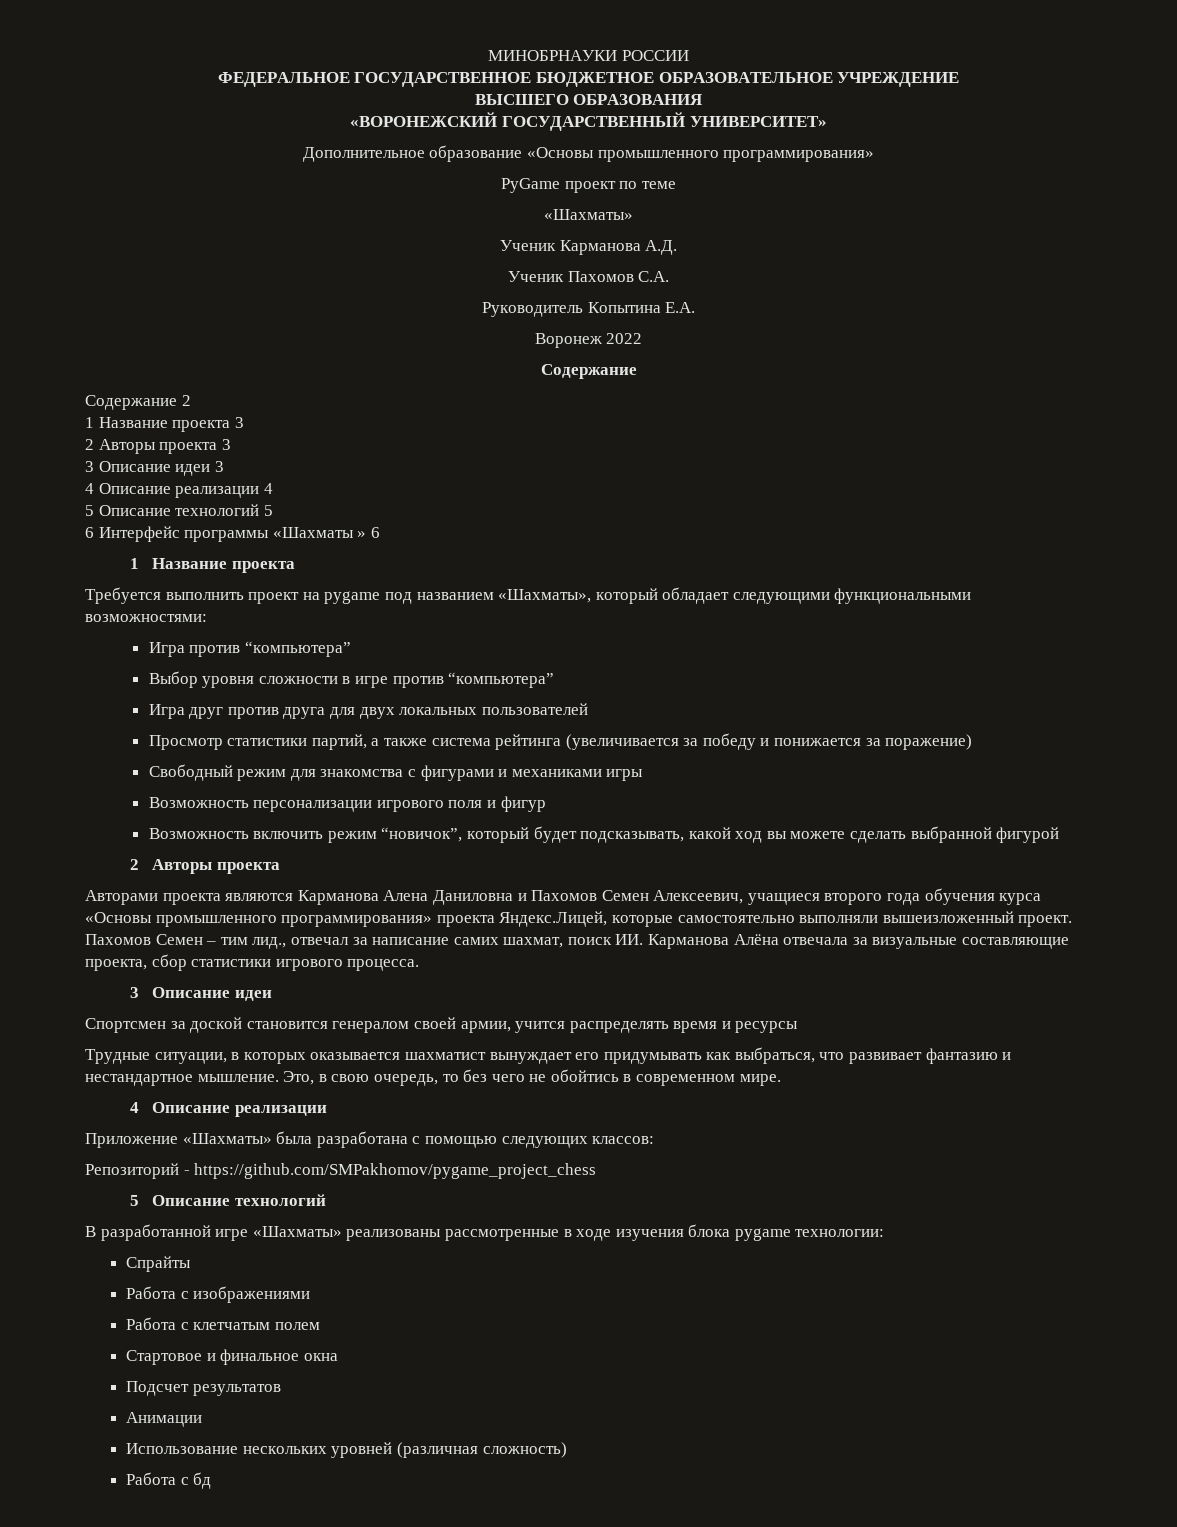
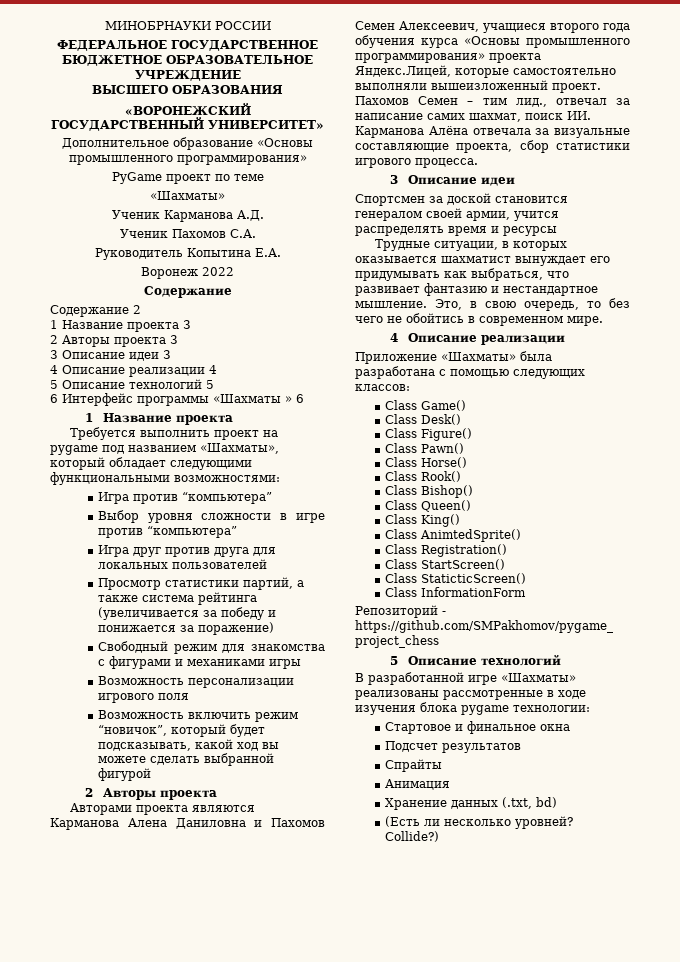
[359,707,395,719] двух -> (276, 551) none
[486,796,546,812] и фигур -> (189, 696) none
(655, 1140) none -> [385,400,467,411] [385,414,462,425] [385,428,473,441] [385,443,465,454] [385,457,468,468] [385,471,462,482] [385,485,474,498] [385,500,472,512] [385,514,461,527] [385,529,522,542] [385,544,508,557] [385,559,506,570] [385,573,527,584] [385,587,527,597] // Class Game() // Class Desk() // Class Figure() // Class Pawn() // Class Horse() // Class Rook() // Class Bishop() // Class Queen() // Class King() // Class AnimtedSprite() // Class Registration() // Class StartScreen() // Class StaticticScreen() // Class InformationForm
[126,1256,192,1272] [126,1286,311,1303] [126,1317,320,1330] // Спрайты // Работа с изображениями // Работа с клетчатым полем -> (590, 708) none
[126,1412,203,1427] [126,1442,567,1458] [126,1472,212,1489] Анимации // Использование нескольких уровней (различная сложность) // Работа с бд -> [385,759,443,772] [385,779,451,790] [385,797,558,810] [385,816,574,829] [385,831,440,842] Спрайты // Анимация // Хранение данных (.txt, bd) // (Есть ли несколько уровней? Collide?)

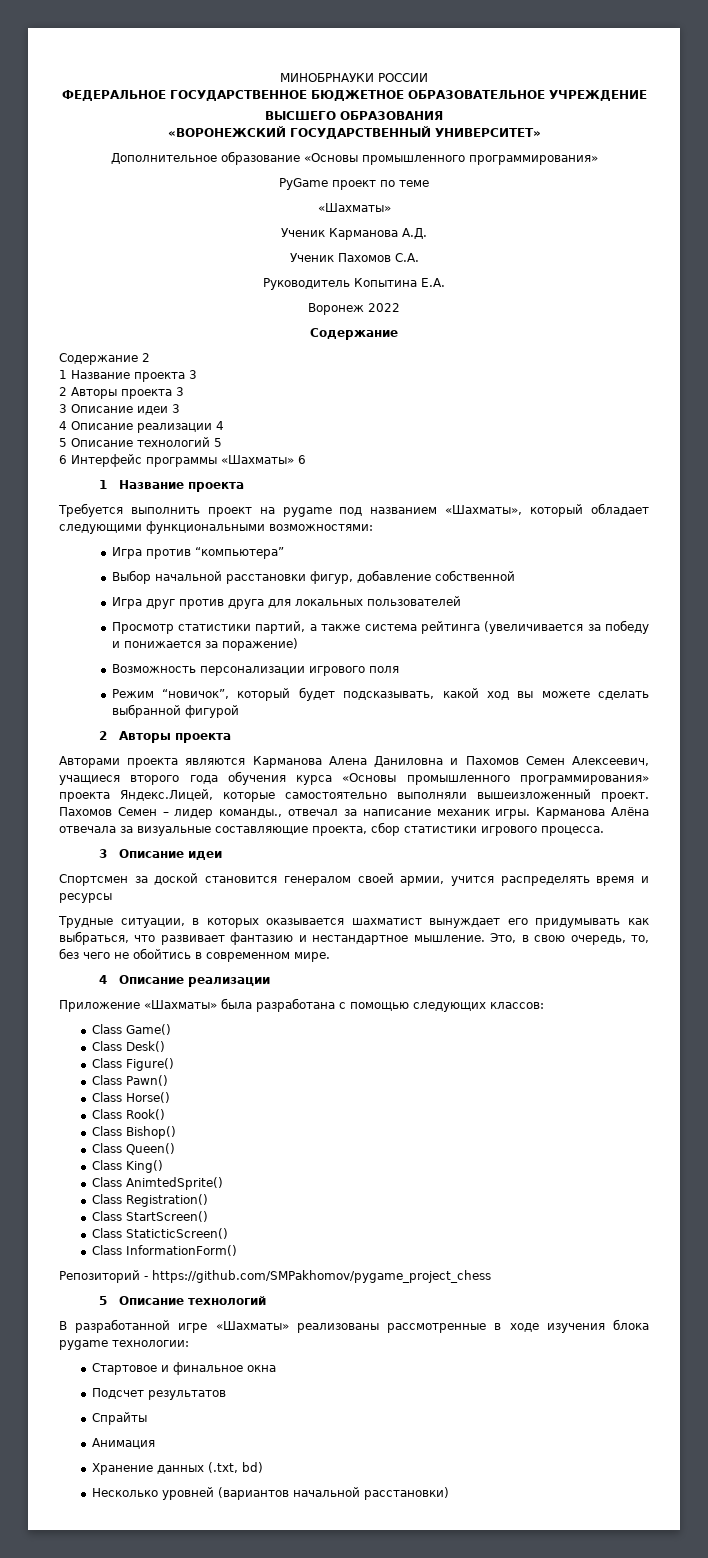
[213,394,292,403] «Шахматы » -> [221,455,294,464] «Шахматы»
[147,513,325,523] [97,526,237,538] уровня сложности в игре против “компьютера” -> [154,570,515,584] начальной расстановки фигур, добавление собственной
[97,641,325,654] [97,656,301,669] // Свободный режим для знакомства с фигурами и механиками игры -> (298, 644) none
[97,710,298,722] Возможность включить режим -> [111,689,154,698] Режим
[482,98,547,107] тим лид., -> [174,809,283,819] лидер команды.,
[427,111,591,122] самих шахмат, поиск ИИ. -> [436,809,531,819] механик игры.
[587,301,601,308] то -> [631,935,649,943] то,
[421,587,527,597] InformationForm -> [125,1245,237,1256] InformationForm()
[385,816,574,829] [385,831,440,842] (Есть ли несколько уровней? Collide?) -> [91,1487,449,1500] Несколько уровней (вариантов начальной расстановки)

